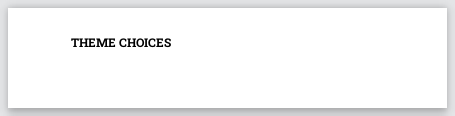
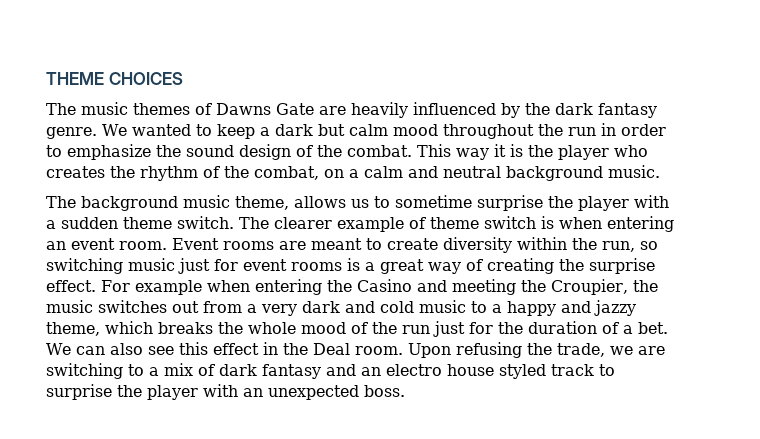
(172, 43) none -> [46,102,657,118] [46,123,666,139] [46,144,648,160] [46,165,660,181] [46,195,669,211] [46,216,674,232] [46,237,658,253] [46,258,655,274] [46,279,658,295] [46,300,636,316] [46,321,668,337] [46,342,665,358] [46,363,615,379] [46,384,405,400] // The music themes of Dawns Gate are heavily influenced by the dark fantasy genre. We wanted to keep a dark but calm mood throughout the run in order to emphasize the sound design of the combat. This way it is the player who creates the rhythm of the combat, on a calm and neutral background music. // The background music theme, allows us to sometime surprise the player with a sudden theme switch. The clearer example of theme switch is when entering an event room. Event rooms are meant to create diversity within the run, so switching music just for event rooms is a great way of creating the surprise effect. For example when entering the Casino and meeting the Croupier, the music switches out from a very dark and cold music to a happy and jazzy theme, which breaks the whole mood of the run just for the duration of a bet. We can also see this effect in the Deal room. Upon refusing the trade, we are switching to a mix of dark fantasy and an electro house styled track to surprise the player with an unexpected boss.

